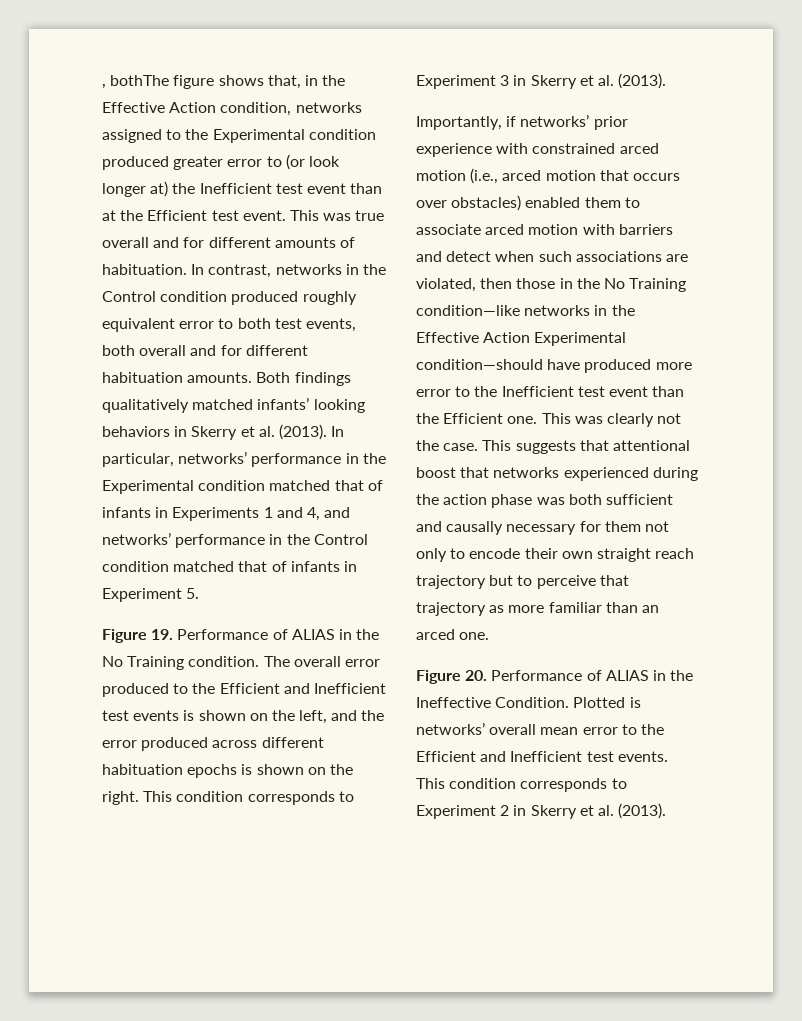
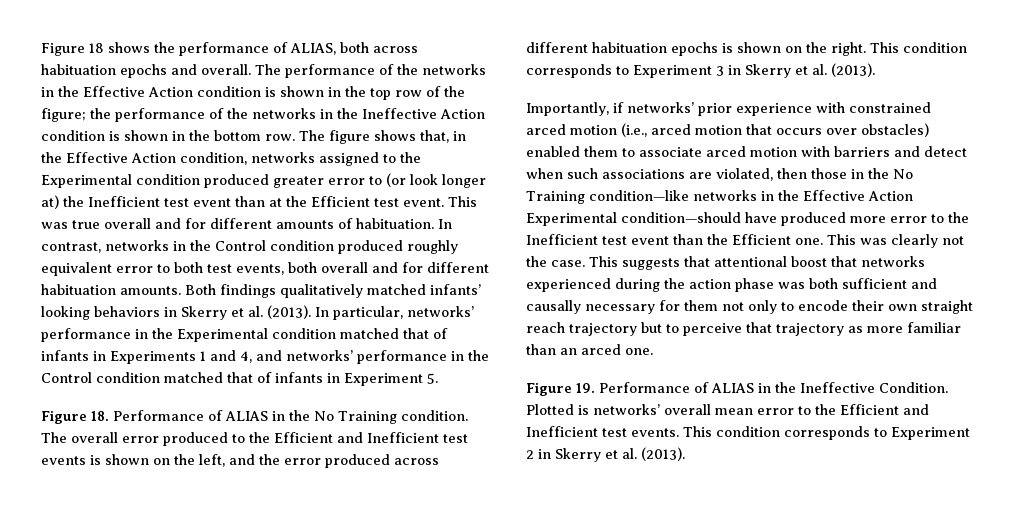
[102,75,170,89] , bothThe -> [41,42,418,56] [41,64,486,78] [41,86,465,100] [41,108,485,122] [41,130,325,141] Figure 18 shows the performance of ALIAS, both across habituation epochs and overall. The performance of the networks in the Effective Action condition is shown in the top row of the figure; the performance of the networks in the Ineffective Action condition is shown in the bottom row. The
[151,629,174,640] 19. -> [91,411,109,421] 18.
[465,670,488,681] 20. -> [576,383,595,393] 19.

